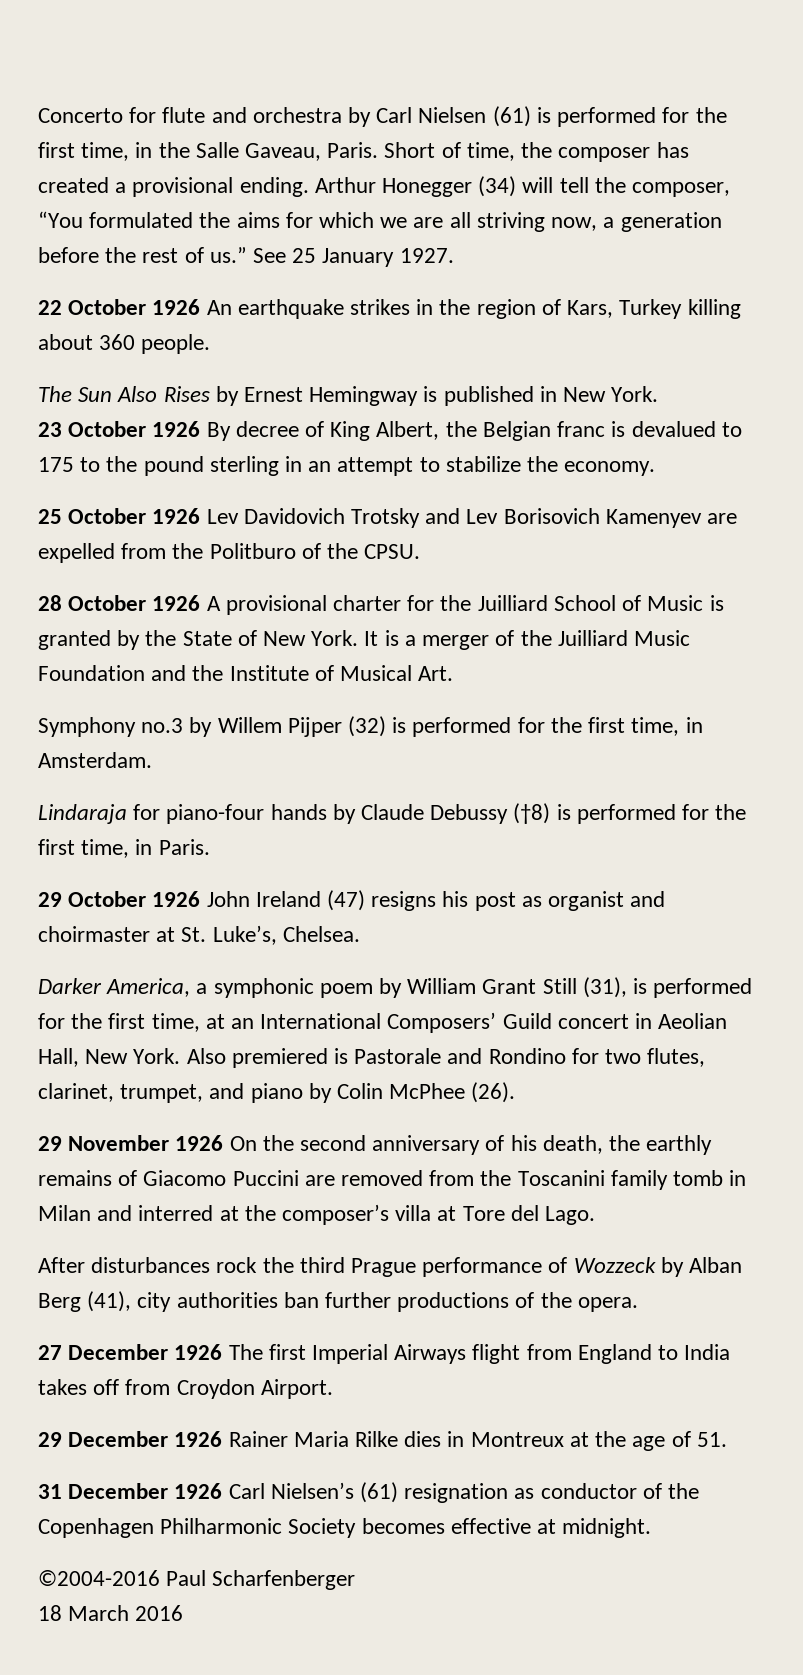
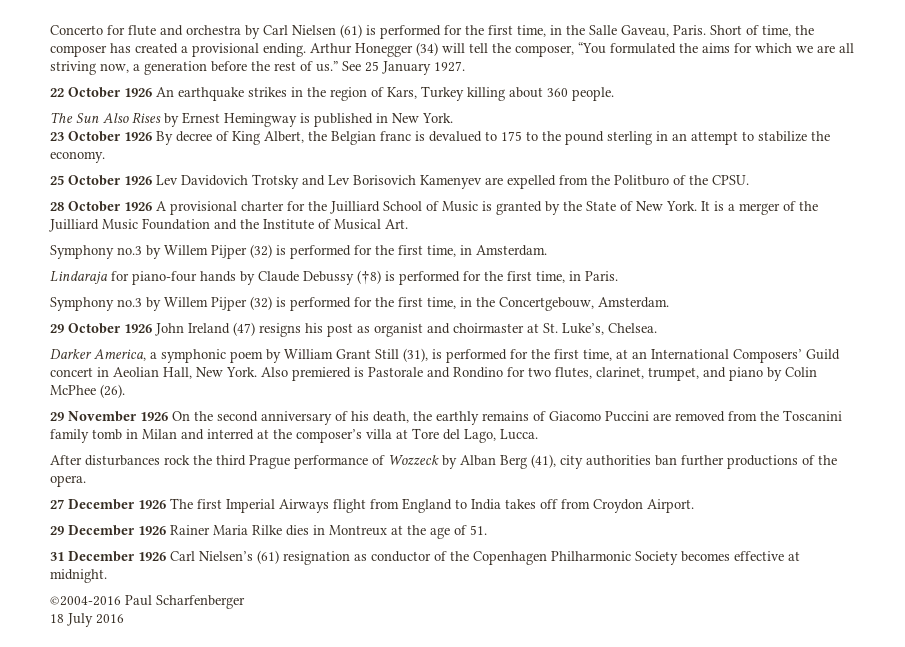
(210, 847) none -> [50,296,669,311] // Symphony no.3 by Willem Pijper (32) is performed for the first time, in the Concertgebouw, Amsterdam.
[545,1206,596,1225] Lago. -> [464,429,538,443] Lago, Lucca.
[68,1605,130,1621] March -> [67,613,93,627] July

